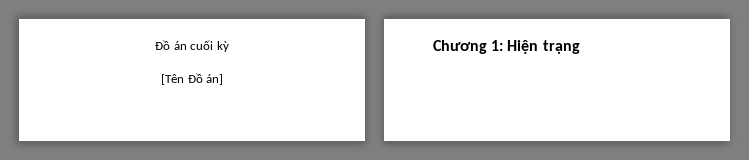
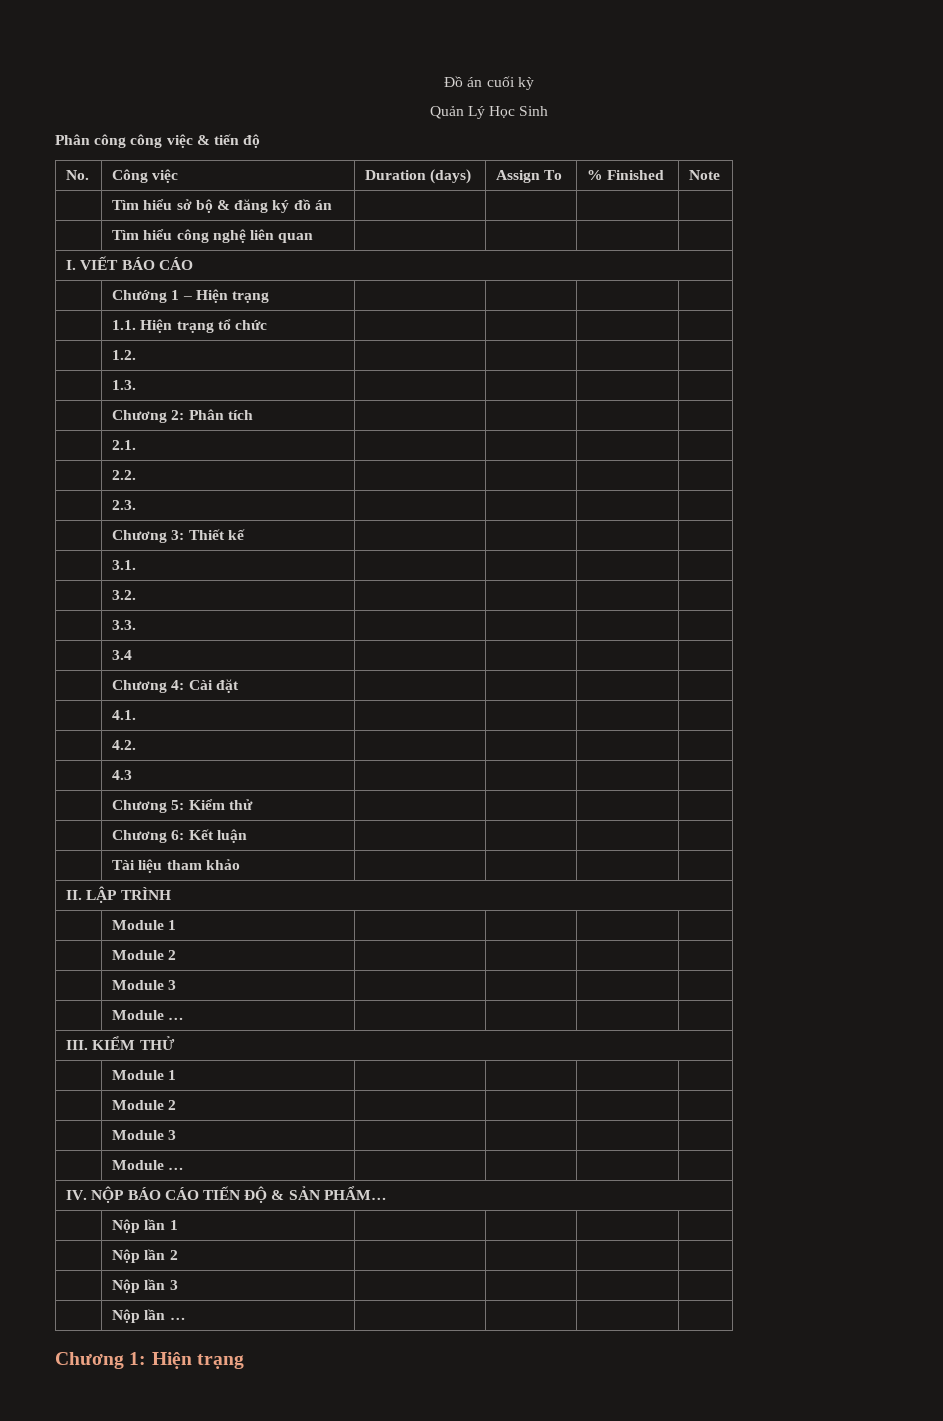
[161,73,223,85] [Tên Đồ án] -> [429,106,549,119] [55,134,261,148] [66,170,90,180] [112,169,179,183] [365,169,472,184] [496,170,563,183] [587,170,665,180] [689,170,721,180] [112,199,332,213] [112,229,314,243] [66,256,193,270] [112,289,270,303] [112,319,268,333] [112,350,137,360] [112,380,137,390] [112,409,253,423] [112,440,137,450] [112,470,137,480] [112,500,137,510] [112,529,245,543] [112,560,137,570] [112,590,137,600] [112,620,137,630] [112,650,133,660] [112,679,239,693] [112,710,137,720] [112,740,137,750] [112,770,133,780] [112,799,253,813] [112,829,247,843] [112,859,240,873] [66,886,171,903] [112,920,177,930] [112,950,177,960] [112,980,177,990] [112,1010,185,1020] [66,1036,175,1050] [112,1070,177,1080] [112,1100,177,1110] [112,1130,177,1140] [112,1160,185,1170] [66,1186,387,1203] [112,1219,178,1233] [112,1249,178,1263] [112,1279,178,1293] [112,1309,186,1323] Quản Lý Học Sinh // Phân công công việc & tiến độ // No. | Công việc | Duration (days) | Assign To | % Finished | Note // | Tìm hiểu sở bộ & đăng ký đồ án | | | | // | Tìm hiểu công nghệ liên quan | | | | // I. VIẾT BÁO CÁO // | Chướng 1 – Hiện trạng | | | | // | 1.1. Hiện trạng tổ chức | | | | // | 1.2. | | | | // | 1.3. | | | | // | Chương 2: Phân tích | | | | // | 2.1. | | | | // | 2.2. | | | | // | 2.3. | | | | // | Chương 3: Thiết kế | | | | // | 3.1. | | | | // | 3.2. | | | | // | 3.3. | | | | // | 3.4 | | | | // | Chương 4: Cài đặt | | | | // | 4.1. | | | | // | 4.2. | | | | // | 4.3 | | | | // | Chương 5: Kiểm thử | | | | // | Chương 6: Kết luận | | | | // | Tài liệu tham khảo | | | | // II. LẬP TRÌNH // | Module 1 | | | | // | Module 2 | | | | // | Module 3 | | | | // | Module … | | | | // III. KIỂM THỬ // | Module 1 | | | | // | Module 2 | | | | // | Module 3 | | | | // | Module … | | | | // IV. NỘP BÁO CÁO TIẾN ĐỘ & SẢN PHẨM… // | Nộp lần 1 | | | | // | Nộp lần 2 | | | | // | Nộp lần 3 | | | | // | Nộp lần … | | | |

